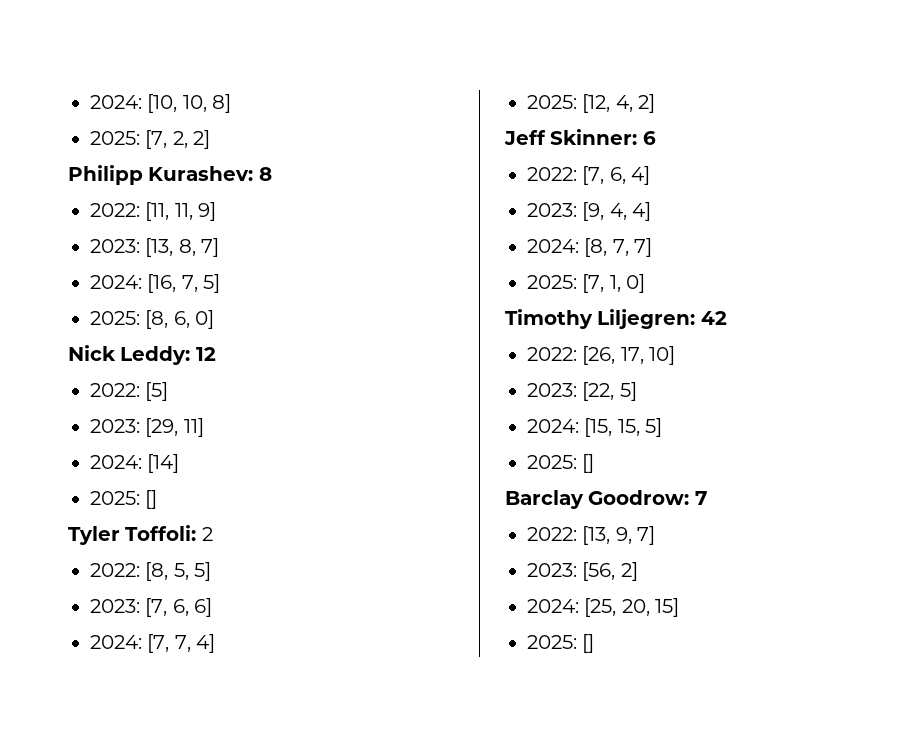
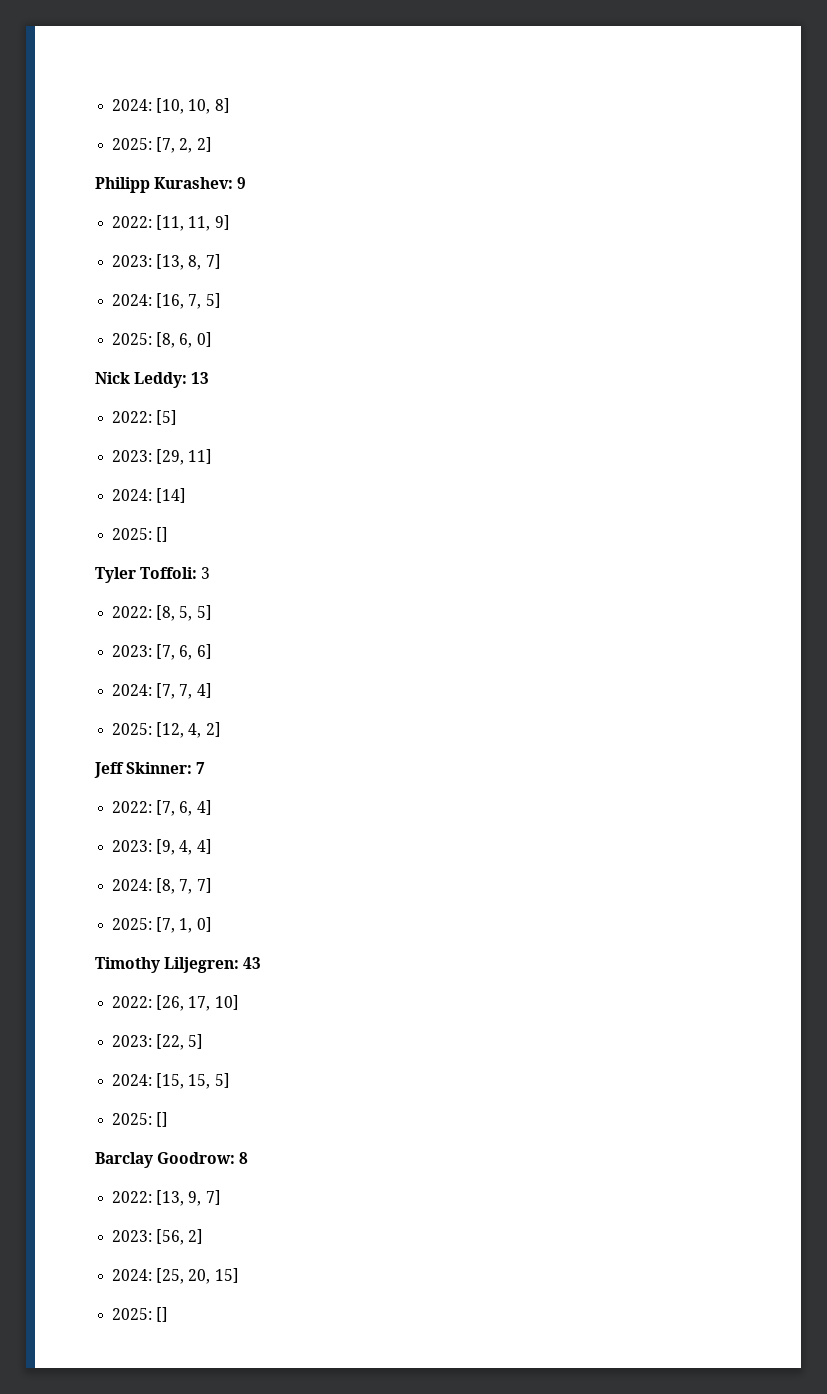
[258,167,272,181] 8 -> [237,177,247,189] 9
[195,347,216,361] 12 -> [191,372,210,384] 13
[201,527,213,541] 2 -> [201,567,211,579] 3
[642,131,656,145] 6 -> [196,762,206,774] 7
[700,311,727,325] 42 -> [243,957,262,969] 43
[694,491,707,505] 7 -> [239,1152,249,1164] 8

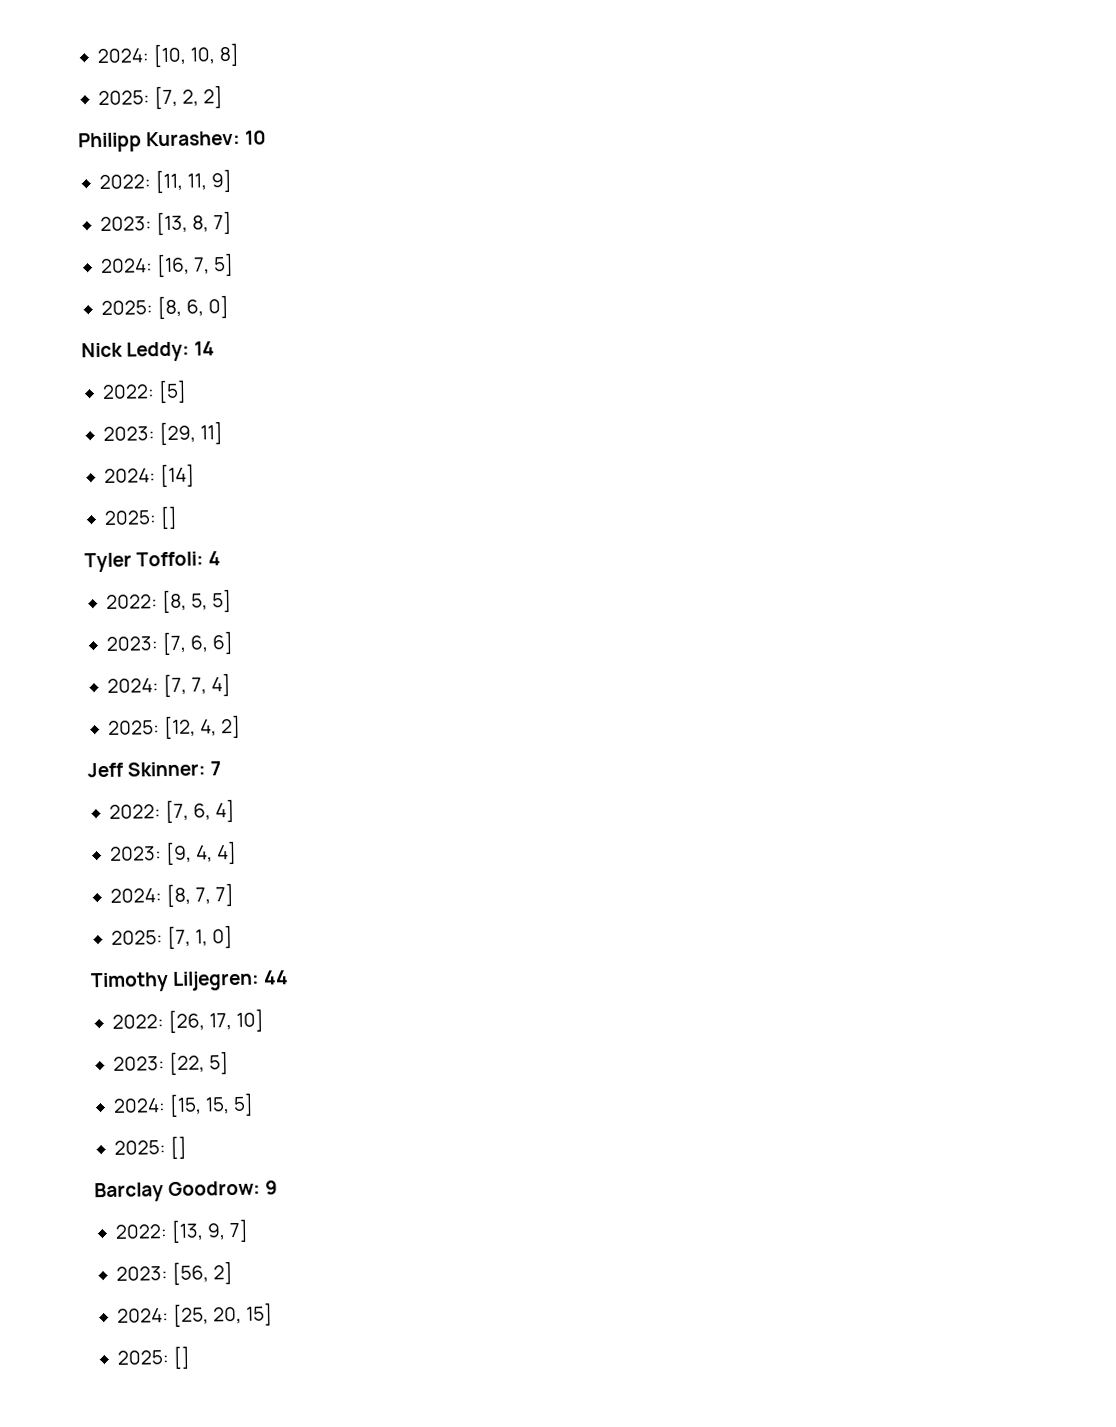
[237,177,247,189] 9 -> [245,130,268,145] 10
[191,372,210,384] 13 -> [194,341,216,356] 14
[201,567,211,579] 3 -> [208,551,222,566] 4
[243,957,262,969] 43 -> [263,970,290,985] 44
[239,1152,249,1164] 8 -> [265,1180,279,1195] 9

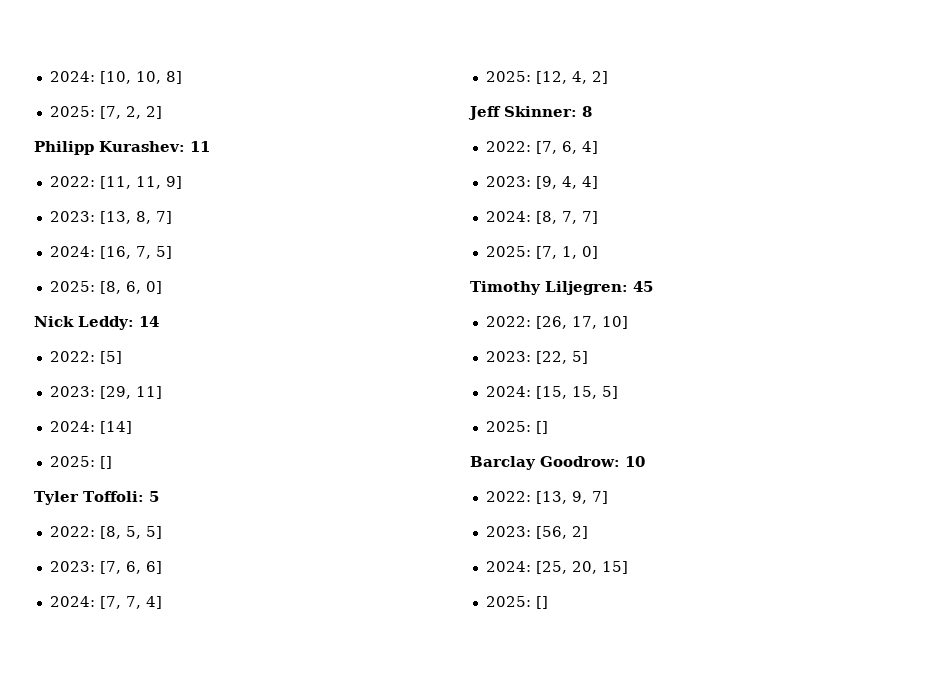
[245,130,268,145] 10 -> [190,141,210,152] 11
[208,551,222,566] 4 -> [148,491,159,502] 5
[210,761,222,776] 7 -> [582,106,592,117] 8
[263,970,290,985] 44 -> [633,281,653,292] 45
[265,1180,279,1195] 9 -> [625,456,645,467] 10

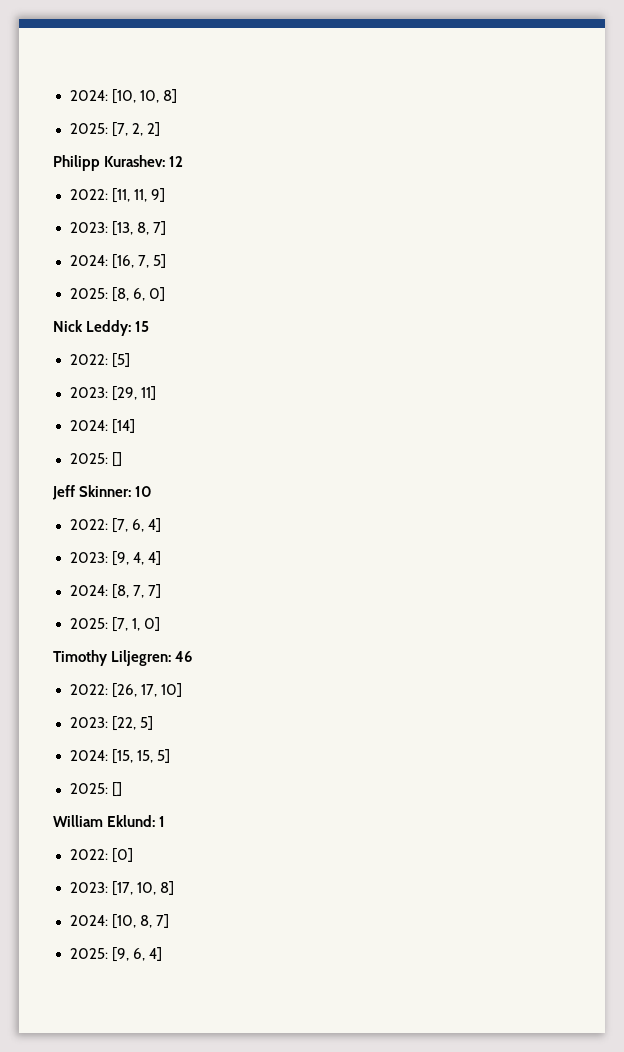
[190,141,210,152] 11 -> [169,156,184,167] 12
[139,316,159,327] 14 -> [135,321,150,332] 15
[34,491,159,505] [49,526,162,539] [49,561,162,574] [49,596,162,609] [485,71,608,84] // Tyler Toffoli: 5 // 2022: [8, 5, 5] // 2023: [7, 6, 6] // 2024: [7, 7, 4] // 2025: [12, 4, 2] -> (122, 459) none
[582,106,592,117] 8 -> [135,486,153,497] 10
[633,281,653,292] 45 -> [175,651,193,662] 46
[470,456,645,470] [485,491,608,504] [485,526,588,539] [485,561,628,574] [485,596,548,609] Barclay Goodrow: 10 // 2022: [13, 9, 7] // 2023: [56, 2] // 2024: [25, 20, 15] // 2025: [] -> [53,815,166,827] [69,848,133,863] [69,881,174,896] [69,914,169,929] [69,947,162,962] William Eklund: 1 // 2022: [0] // 2023: [17, 10, 8] // 2024: [10, 8, 7] // 2025: [9, 6, 4]

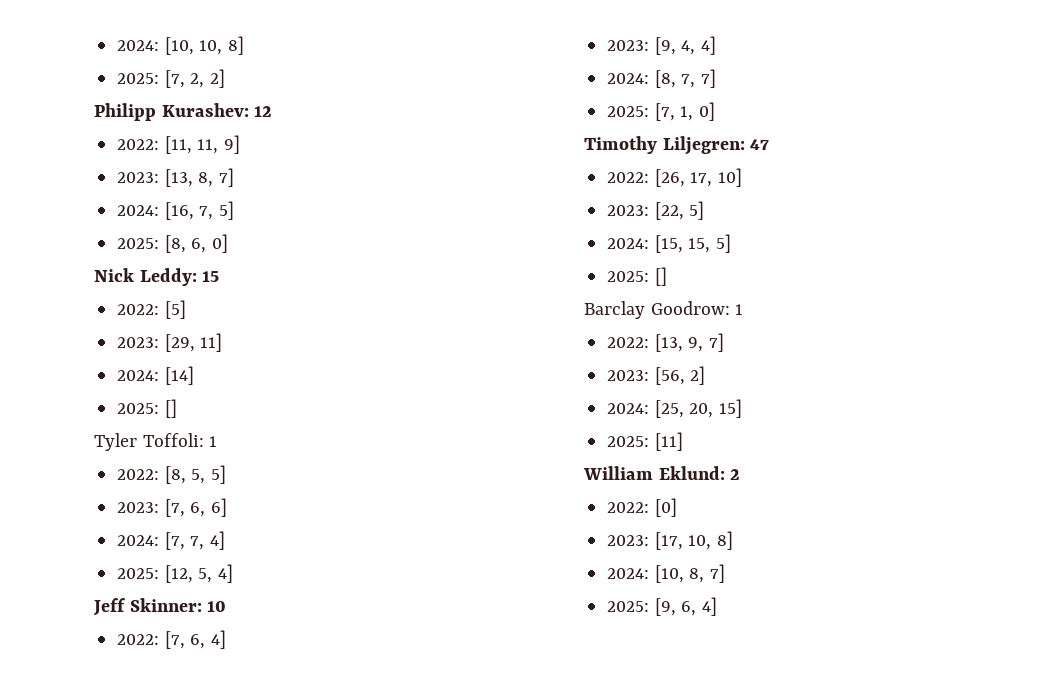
(122, 459) none -> [94,433,218,451] [117,465,227,484] [117,498,228,517] [117,531,226,550] [117,564,234,583] // Tyler Toffoli: 1 // 2022: [8, 5, 5] // 2023: [7, 6, 6] // 2024: [7, 7, 4] // 2025: [12, 5, 4]
[175,651,193,662] 46 -> [750,139,770,150] 47
(122, 789) none -> [584,301,744,319] [607,333,725,352] [607,366,706,385] [607,399,743,418] [607,432,683,451] // Barclay Goodrow: 1 // 2022: [13, 9, 7] // 2023: [56, 2] // 2024: [25, 20, 15] // 2025: [11]
[159,816,166,827] 1 -> [730,469,741,480] 2

